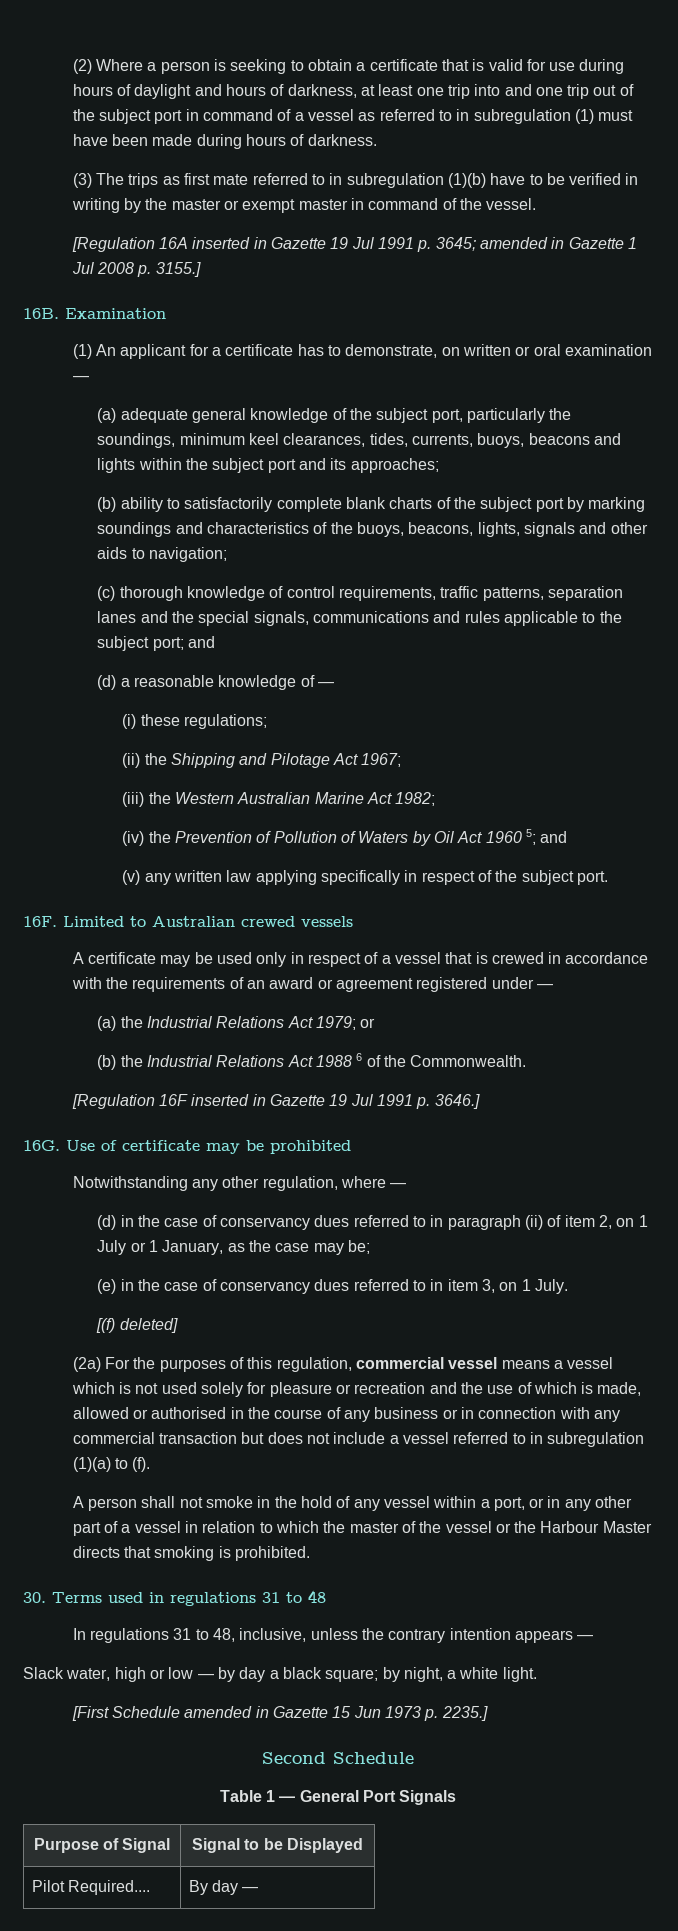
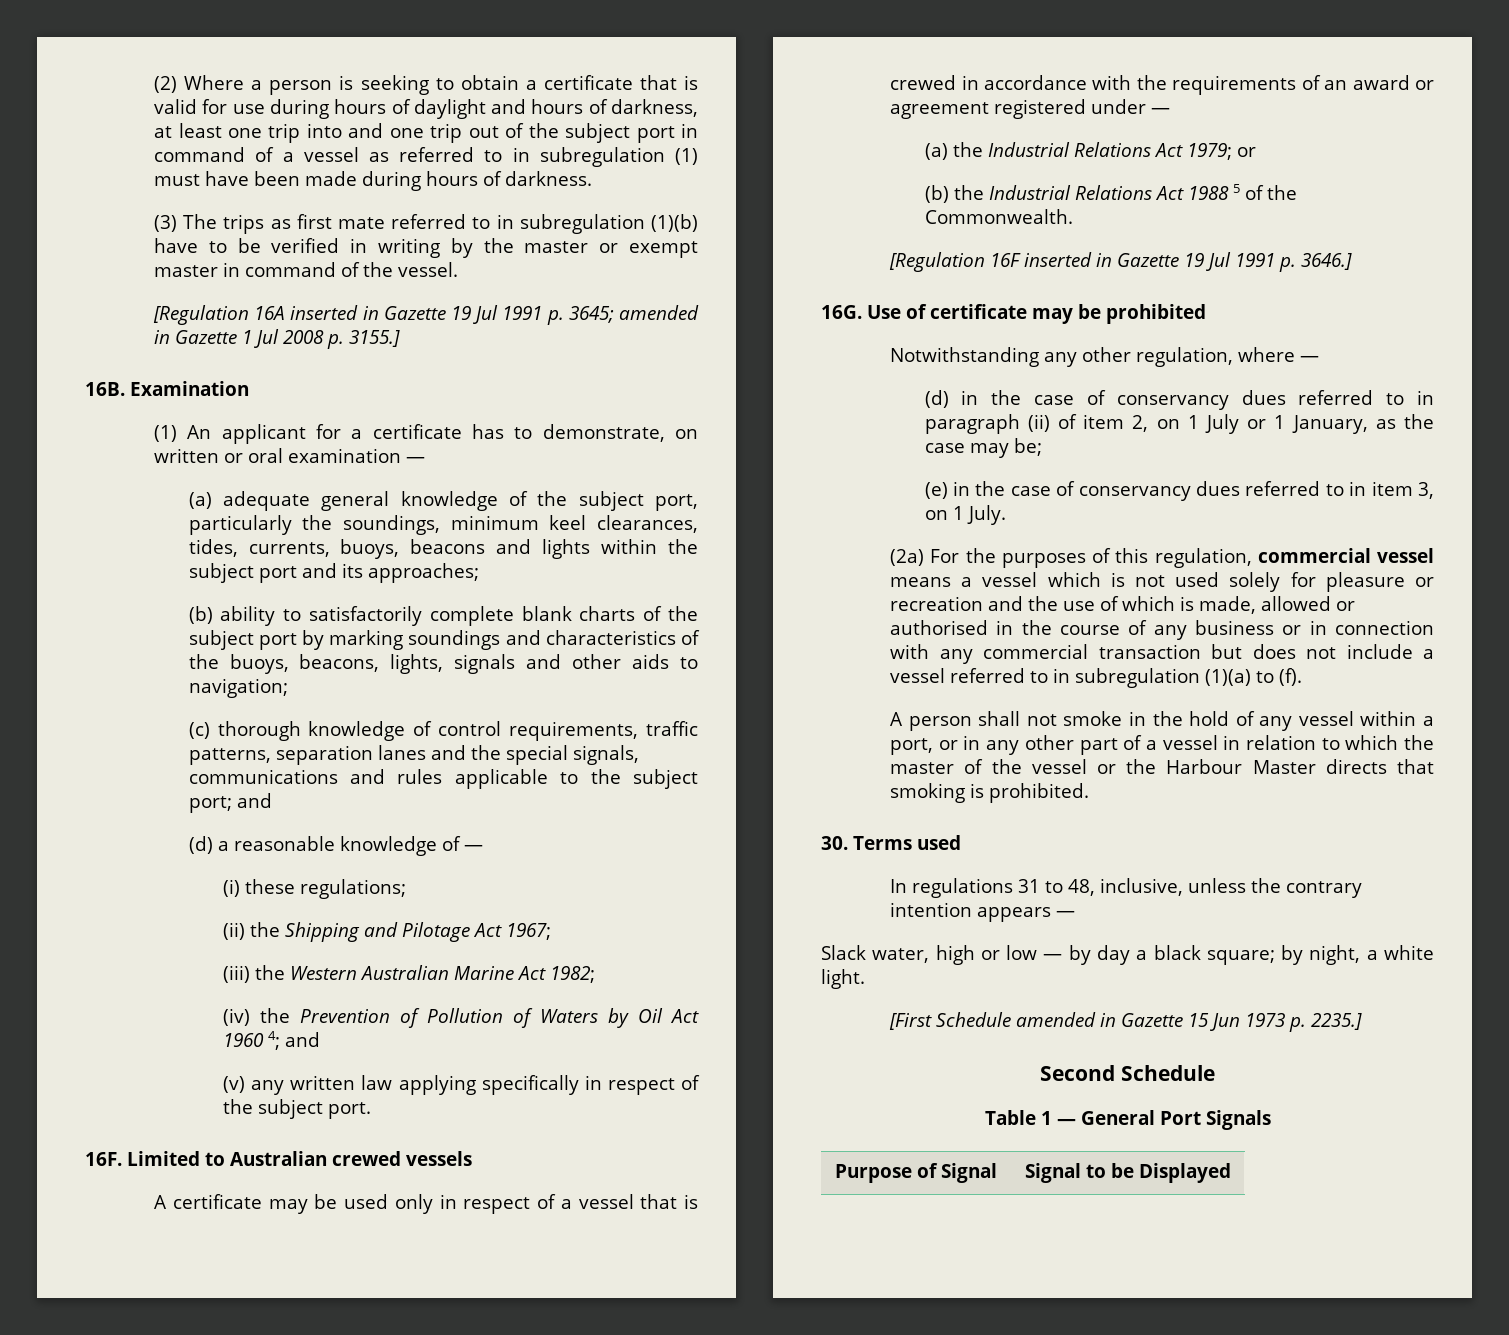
[525,829,536,845] 5; -> [268,1031,281,1050] 4;
[356,1053,363,1061] 6 -> [1232,184,1240,193] 5
[96,1318,178,1333] // [(f) deleted] -> (1006, 515) none
[149,1590,326,1606] in regulations 31 to 48 -> (961, 842) none
[31,1880,151,1895] [188,1880,259,1895] // Pilot Required.... | By day — -> (1231, 1173) none

